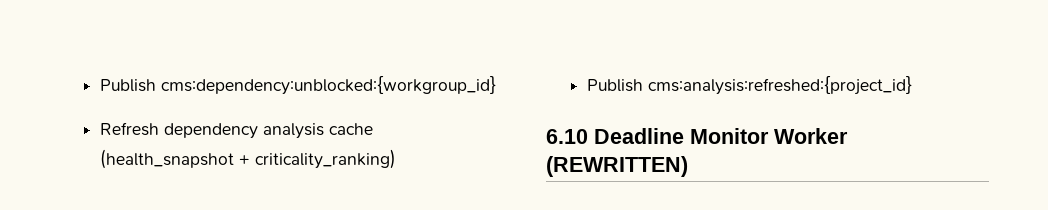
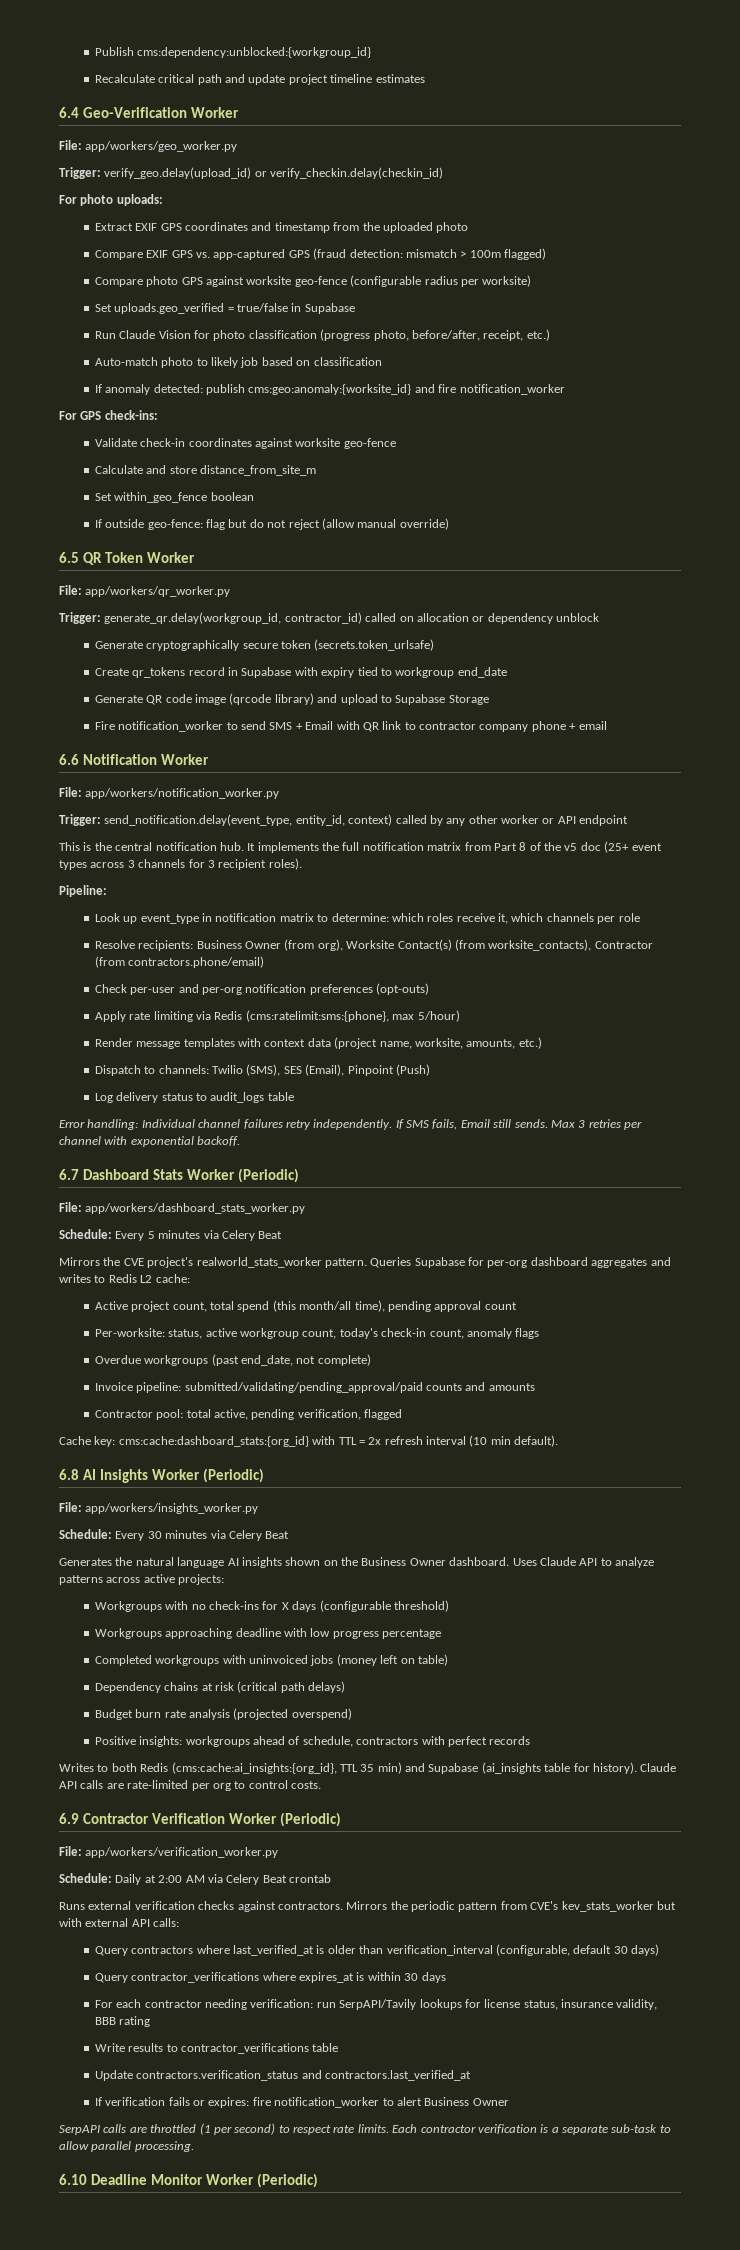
[100,122,374,139] [100,149,397,169] [587,76,913,95] Refresh dependency analysis cache (health_snapshot + criticality_ranking) // Publish cms:analysis:refreshed:{project_id} -> [94,74,425,85] [59,107,239,118] [59,140,238,152] [59,167,444,179] [59,194,163,206] [94,222,469,233] [94,248,547,260] [94,275,532,287] [94,303,355,314] [94,329,550,341] [94,357,382,368] [94,384,565,395] [59,410,158,420] [94,438,396,449] [94,465,317,476] [94,492,254,503] [94,518,449,530] [59,552,195,565] [59,585,231,597] [59,612,599,624] [94,639,435,651] [94,667,507,678] [94,693,489,705] [94,721,607,732] [59,754,209,765] [59,787,280,799] [59,814,629,826] [59,841,662,853] [59,858,302,870] [59,885,107,897] [94,913,640,924] [94,939,653,951] [94,956,265,968] [94,983,430,995] [94,1010,460,1022] [94,1037,542,1049] [94,1064,430,1076] [94,1092,294,1103] [59,1119,642,1130] [59,1136,241,1147] [59,1168,299,1183] [59,1202,306,1214] [59,1229,283,1241] [59,1257,671,1268] [59,1274,190,1283] [94,1300,517,1312] [94,1328,540,1339] [94,1354,371,1366] [94,1382,535,1393] [94,1409,403,1420] [59,1435,559,1447] [59,1468,264,1483] [59,1502,259,1514] [59,1529,290,1541] [59,1557,654,1568] [59,1574,225,1585] [94,1600,449,1612] [94,1628,442,1639] [94,1654,448,1666] [94,1681,346,1693] [94,1708,352,1720] [94,1736,531,1747] [59,1762,677,1774] [59,1780,321,1791] [59,1812,341,1827] [59,1846,279,1858] [59,1873,331,1885] [59,1901,676,1912] [59,1918,180,1927] [94,1944,660,1956] [94,1972,446,1983] [94,1999,658,2010] [94,2016,151,2027] [94,2043,339,2054] [94,2070,472,2081] [94,2097,509,2108] [59,2123,671,2135] [59,2141,194,2152] Recalculate critical path and update project timeline estimates // 6.4 Geo-Verification Worker // File: app/workers/geo_worker.py // Trigger: verify_geo.delay(upload_id) or verify_checkin.delay(checkin_id) // For photo uploads: // Extract EXIF GPS coordinates and timestamp from the uploaded photo // Compare EXIF GPS vs. app-captured GPS (fraud detection: mismatch > 100m flagged) // Compare photo GPS against worksite geo-fence (configurable radius per worksite) // Set uploads.geo_verified = true/false in Supabase // Run Claude Vision for photo classification (progress photo, before/after, receipt, etc.) // Auto-match photo to likely job based on classification // If anomaly detected: publish cms:geo:anomaly:{worksite_id} and fire notification_worker // For GPS check-ins: // Validate check-in coordinates against worksite geo-fence // Calculate and store distance_from_site_m // Set within_geo_fence boolean // If outside geo-fence: flag but do not reject (allow manual override) // 6.5 QR Token Worker // File: app/workers/qr_worker.py // Trigger: generate_qr.delay(workgroup_id, contractor_id) called on allocation or dependency unblock // Generate cryptographically secure token (secrets.token_urlsafe) // Create qr_tokens record in Supabase with expiry tied to workgroup end_date // Generate QR code image (qrcode library) and upload to Supabase Storage // Fire notification_worker to send SMS + Email with QR link to contractor company phone + email // 6.6 Notification Worker // File: app/workers/notification_worker.py // Trigger: send_notification.delay(event_type, entity_id, context) called by any other worker or API endpoint // This is the central notification hub. It implements the full notification matrix from Part 8 of the v5 doc (25+ event types across 3 channels for 3 recipient roles). // Pipeline: // Look up event_type in notification matrix to determine: which roles receive it, which channels per role // Resolve recipients: Business Owner (from org), Worksite Contact(s) (from worksite_contacts), Contractor (from contractors.phone/email) // Check per-user and per-org notification preferences (opt-outs) // Apply rate limiting via Redis (cms:ratelimit:sms:{phone}, max 5/hour) // Render message templates with context data (project name, worksite, amounts, etc.) // Dispatch to channels: Twilio (SMS), SES (Email), Pinpoint (Push) // Log delivery status to audit_logs table // Error handling: Individual channel failures retry independently. If SMS fails, Email still sends. Max 3 retries per channel with exponential backoff. // 6.7 Dashboard Stats Worker (Periodic) // File: app/workers/dashboard_stats_worker.py // Schedule: Every 5 minutes via Celery Beat // Mirrors the CVE project's realworld_stats_worker pattern. Queries Supabase for per-org dashboard aggregates and writes to Redis L2 cache: // Active project count, total spend (this month/all time), pending approval count // Per-worksite: status, active workgroup count, today's check-in count, anomaly flags // Overdue workgroups (past end_date, not complete) // Invoice pipeline: submitted/validating/pending_approval/paid counts and amounts // Contractor pool: total active, pending verification, flagged // Cache key: cms:cache:dashboard_stats:{org_id} with TTL = 2x refresh interval (10 min default). // 6.8 AI Insights Worker (Periodic) // File: app/workers/insights_worker.py // Schedule: Every 30 minutes via Celery Beat // Generates the natural language AI insights shown on the Business Owner dashboard. Uses Claude API to analyze patterns across active projects: // Workgroups with no check-ins for X days (configurable threshold) // Workgroups approaching deadline with low progress percentage // Completed workgroups with uninvoiced jobs (money left on table) // Dependency chains at risk (critical path delays) // Budget burn rate analysis (projected overspend) // Positive insights: workgroups ahead of schedule, contractors with perfect records // Writes to both Redis (cms:cache:ai_insights:{org_id}, TTL 35 min) and Supabase (ai_insights table for history). Claude API calls are rate-limited per org to control costs. // 6.9 Contractor Verification Worker (Periodic) // File: app/workers/verification_worker.py // Schedule: Daily at 2:00 AM via Celery Beat crontab // Runs external verification checks against contractors. Mirrors the periodic pattern from CVE's kev_stats_worker but with external API calls: // Query contractors where last_verified_at is older than verification_interval (configurable, default 30 days) // Query contractor_verifications where expires_at is within 30 days // For each contractor needing verification: run SerpAPI/Tavily lookups for license status, insurance validity, BBB rating // Write results to contractor_verifications table // Update contractors.verification_status and contractors.last_verified_at // If verification fails or expires: fire notification_worker to alert Business Owner // SerpAPI calls are throttled (1 per second) to respect rate limits. Each contractor verification is a separate sub-task to allow parallel processing.
[546,156,688,177] (REWRITTEN) -> [256,2173,318,2188] (Periodic)

